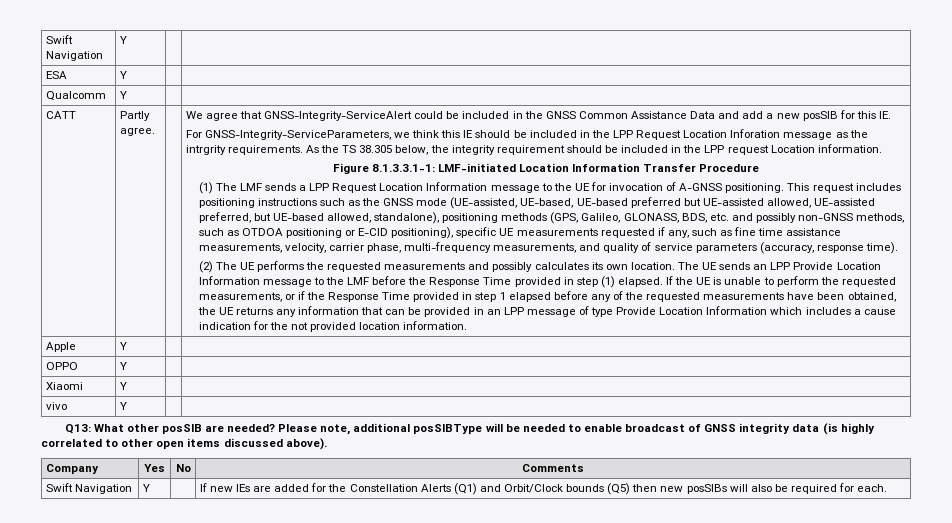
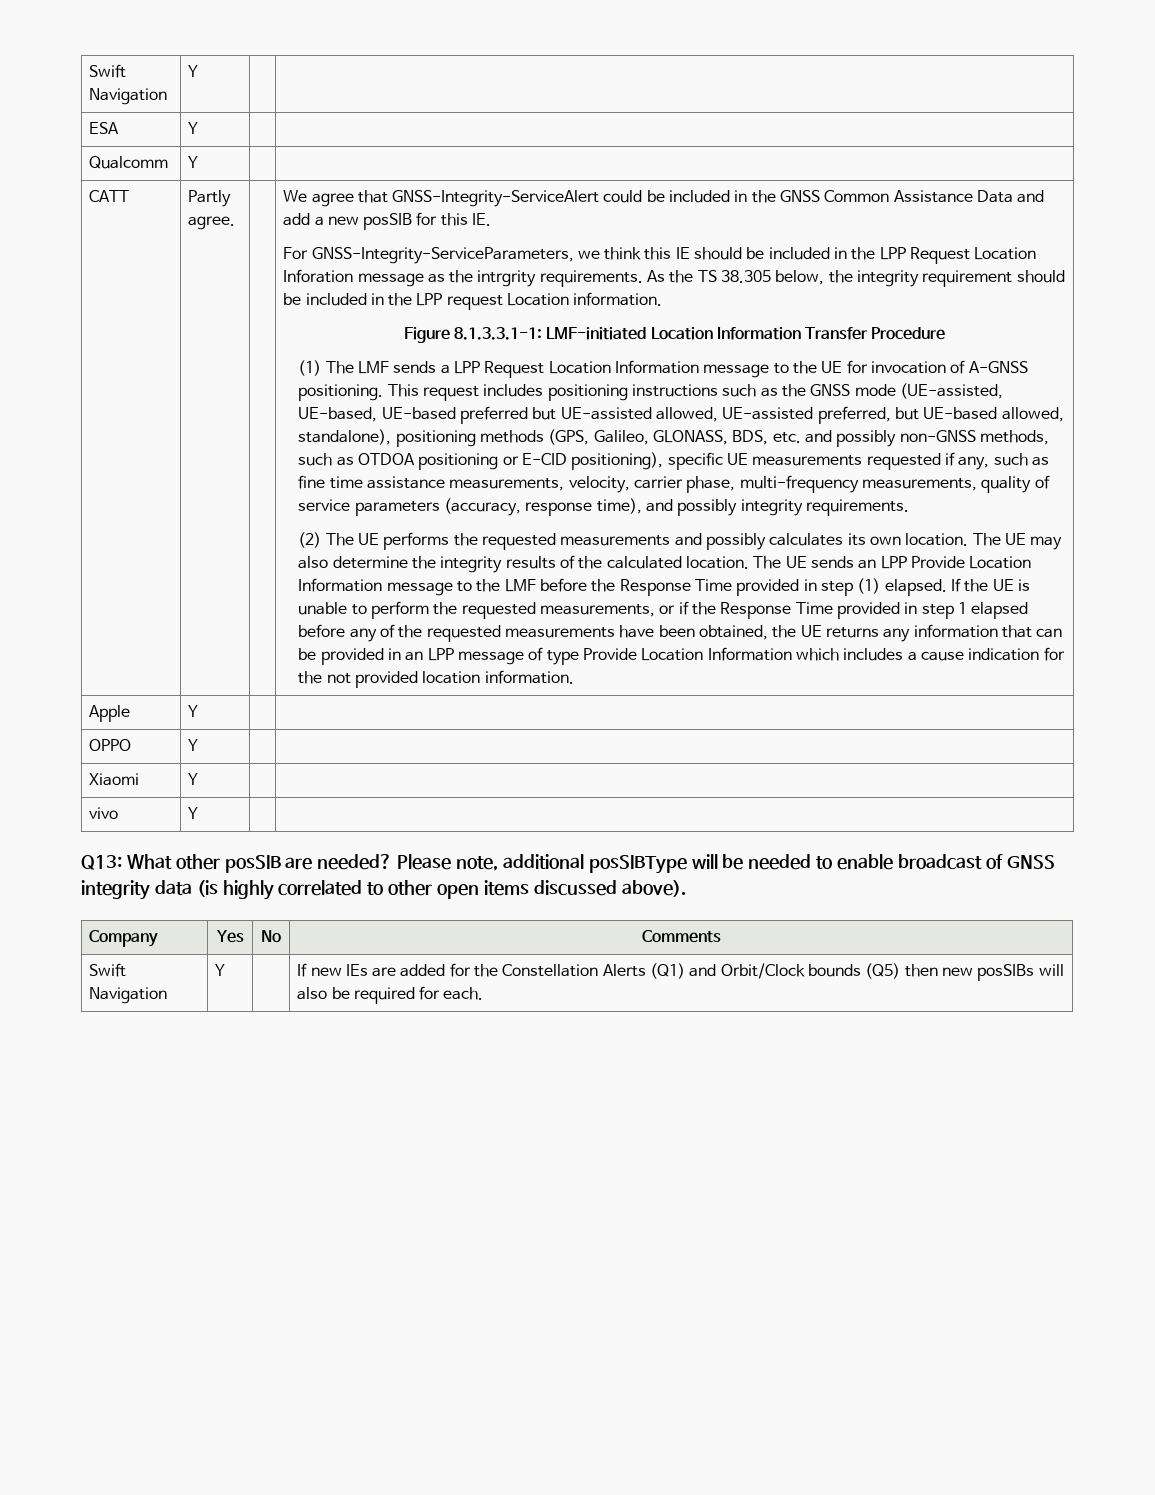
[579,243,601,251] and -> (978, 484) none
[865,242,898,254] time). -> [596,498,910,516] time), and possibly integrity requirements.
(718, 266) none -> [1030,536,1063,550] [298,555,807,573] may also determine the integrity results of the calculated location. The UE

